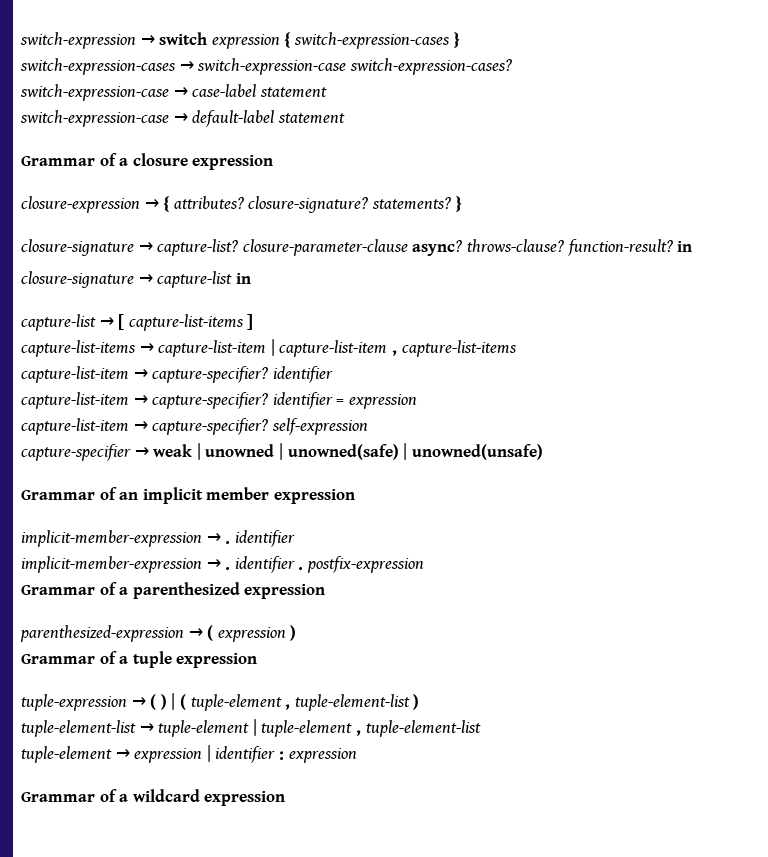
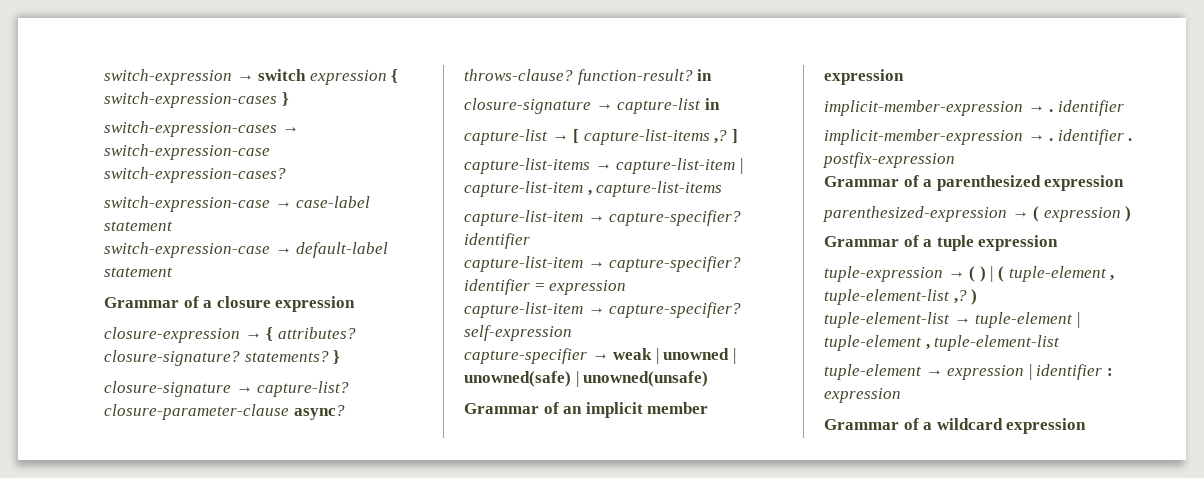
(244, 322) none -> [714,130,728,144] ,?
(410, 702) none -> [953,290,967,304] ,?

